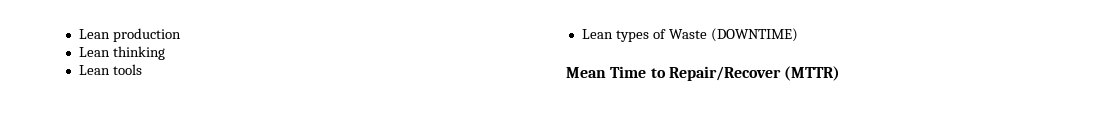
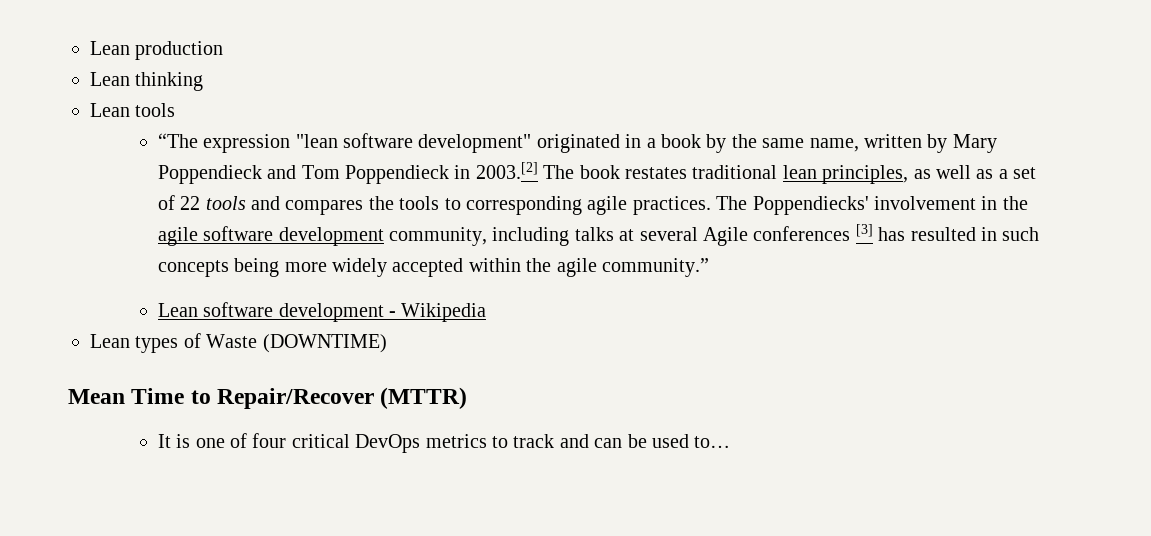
(142, 69) none -> [157,133,997,153] [157,162,1037,184] [157,195,1028,215] [157,224,1040,246] [157,258,709,277] [157,302,487,322] // “The expression "lean software development" originated in a book by the same name, written by Mary Poppendieck and Tom Poppendieck in 2003.[2] The book restates traditional lean principles, as well as a set of 22 tools and compares the tools to corresponding agile practices. The Poppendiecks' involvement in the agile software development community, including talks at several Agile conferences [3] has resulted in such concepts being more widely accepted within the agile community.” // Lean software development - Wikipedia
(841, 73) none -> [157,433,731,453] // It is one of four critical DevOps metrics to track and can be used to…

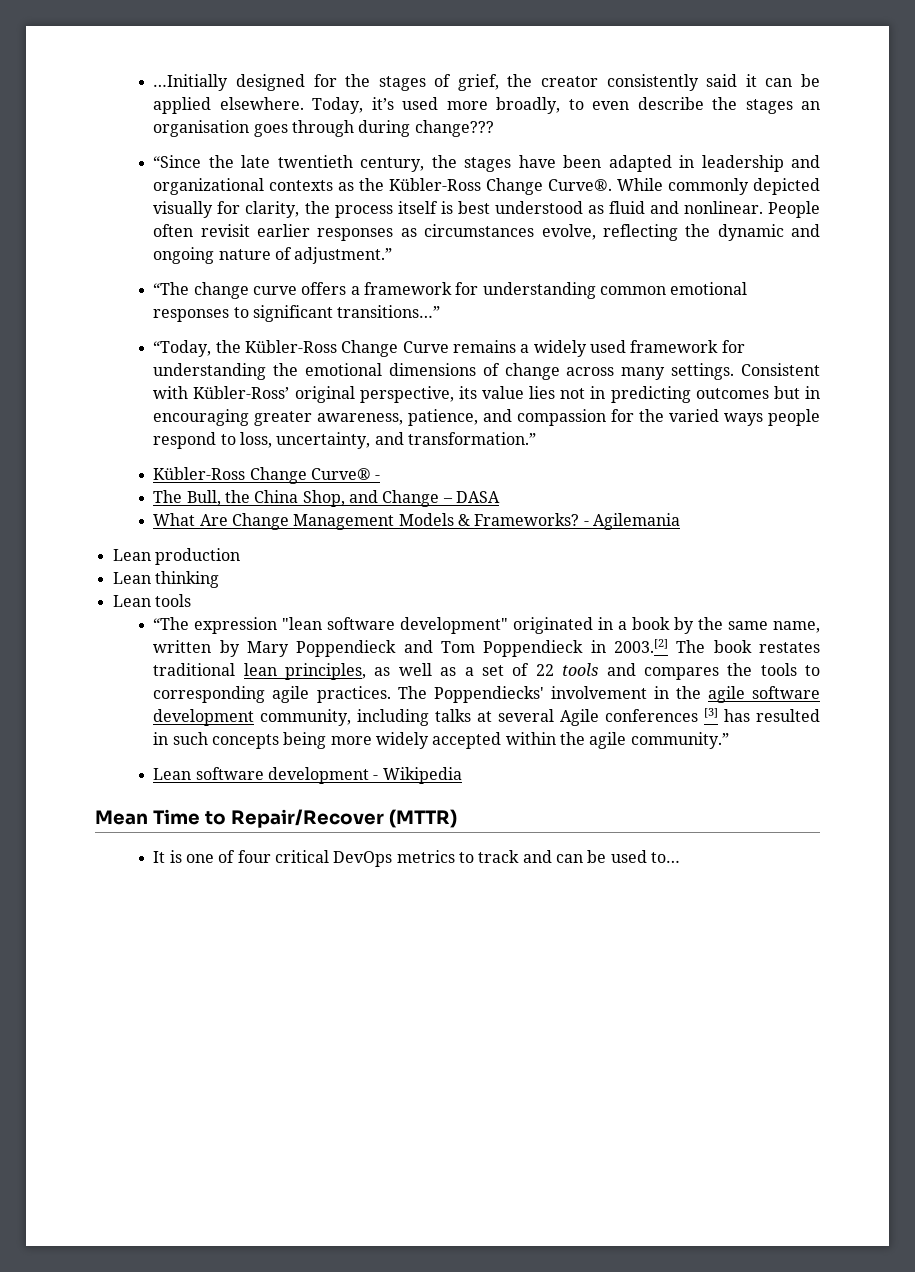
(90, 48) none -> [153,74,820,91] [153,97,820,114] [153,120,494,137] [153,155,820,172] [153,178,820,195] [153,201,820,218] [153,224,820,241] [153,247,393,264] [153,282,748,299] [153,305,441,322] [153,340,745,357] [153,363,821,380] [153,386,820,403] [153,409,820,426] [153,432,536,449] [153,467,381,484] [153,490,500,507] [153,513,680,530] …Initially designed for the stages of grief, the creator consistently said it can be applied elsewhere. Today, it’s used more broadly, to even describe the stages an organisation goes through during change??? // “Since the late twentieth century, the stages have been adapted in leadership and organizational contexts as the Kübler-Ross Change Curve®. While commonly depicted visually for clarity, the process itself is best understood as fluid and nonlinear. People often revisit earlier responses as circumstances evolve, reflecting the dynamic and ongoing nature of adjustment.” // “The change curve offers a framework for understanding common emotional responses to significant transitions…” // “Today, the Kübler-Ross Change Curve remains a widely used framework for understanding the emotional dimensions of change across many settings. Consistent with Kübler-Ross’ original perspective, its value lies not in predicting outcomes but in encouraging greater awareness, patience, and compassion for the varied ways people respond to loss, uncertainty, and transformation.” // Kübler-Ross Change Curve® - // The Bull, the China Shop, and Change – DASA // What Are Change Management Models & Frameworks? - Agilemania //
[90,333,387,353] // Lean types of Waste (DOWNTIME) -> (462, 775) none

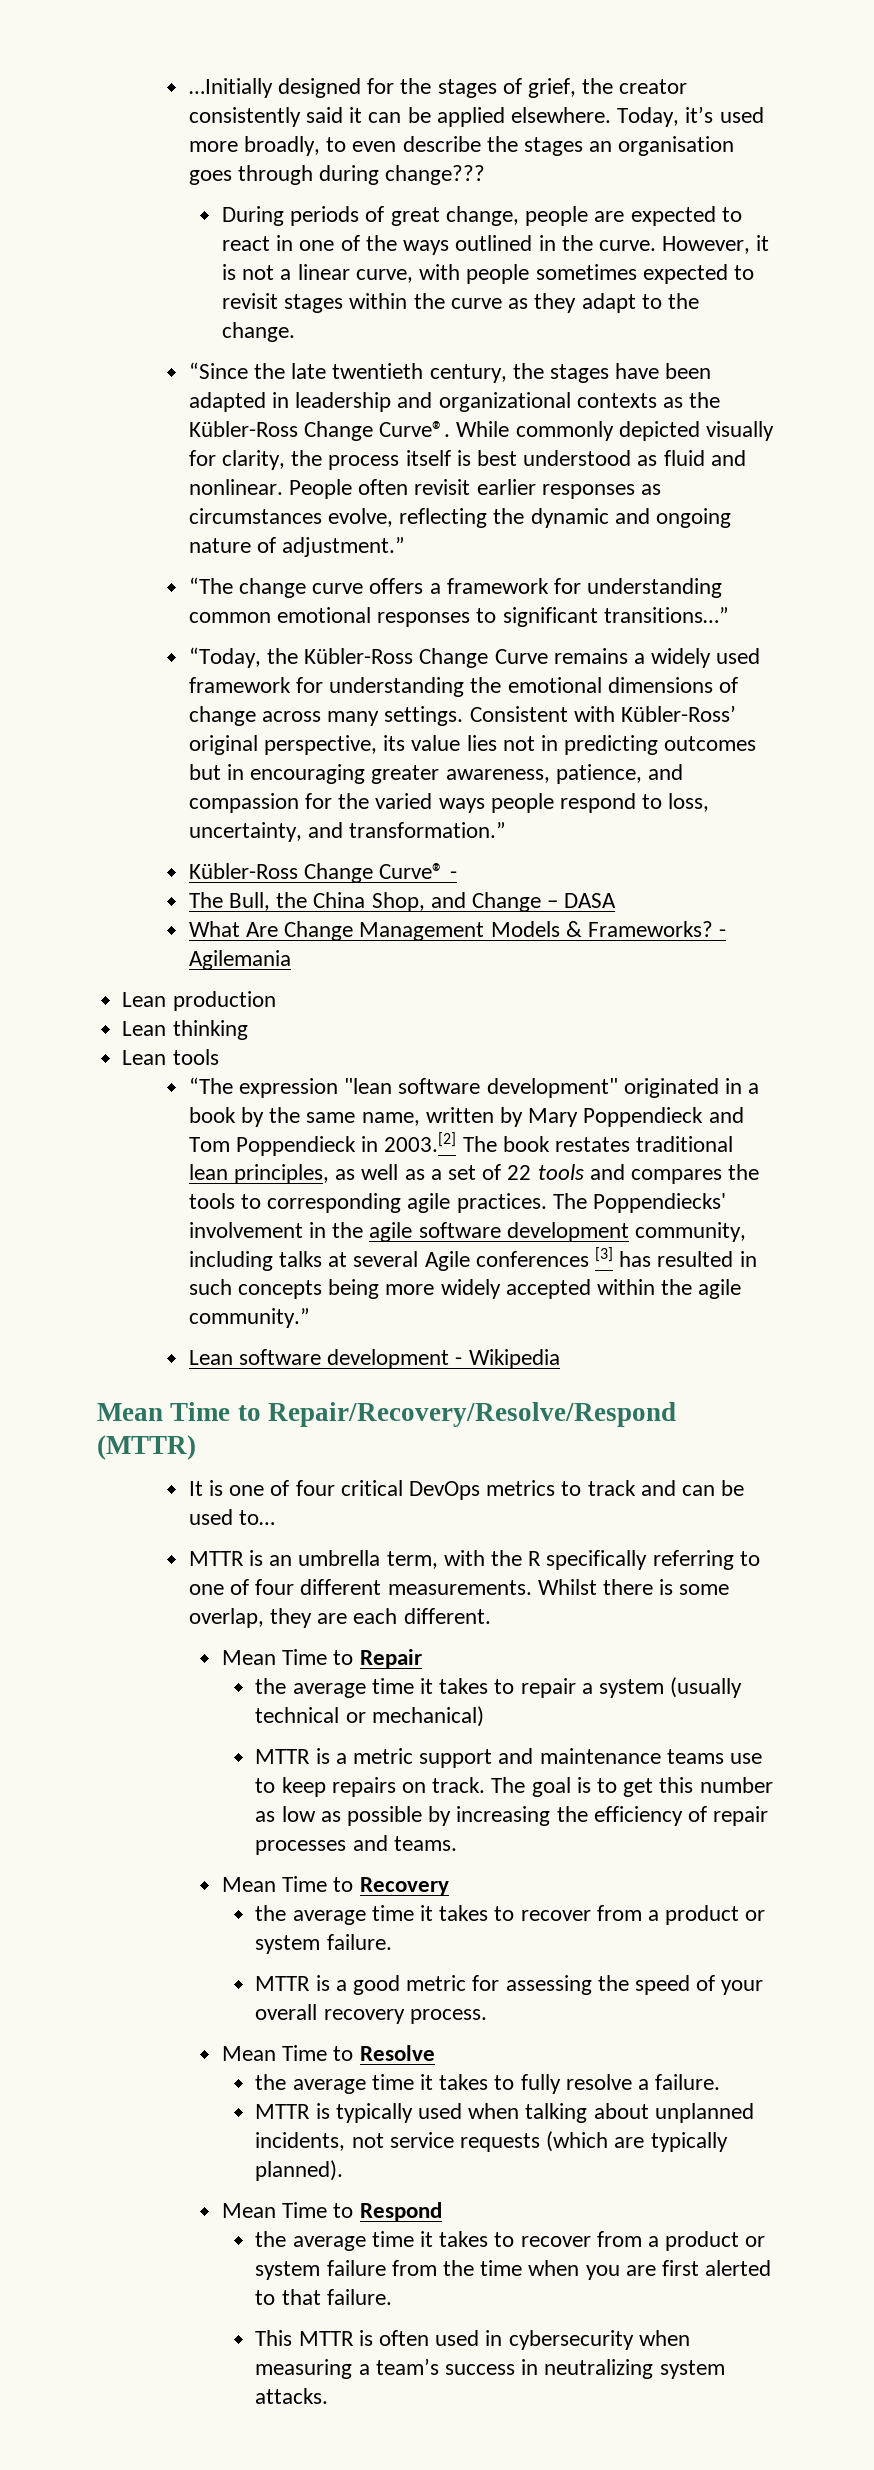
(494, 128) none -> [222,206,742,226] [222,235,770,255] [222,264,754,284] [222,293,699,313] [222,322,296,342] // During periods of great change, people are expected to react in one of the ways outlined in the curve. However, it is not a linear curve, with people sometimes expected to revisit stages within the curve as they adapt to the change.
[230,809,384,828] Repair/Recover -> [267,1402,676,1427] Repair/Recovery/Resolve/Respond
(680, 857) none -> [188,1550,760,1570] [188,1579,730,1595] [188,1608,491,1628] [222,1649,422,1669] [255,1677,743,1698] [255,1706,484,1727] [255,1748,762,1768] [255,1777,773,1797] [255,1806,769,1826] [255,1835,457,1855] [222,1876,449,1896] [255,1905,766,1925] [255,1934,392,1954] [255,1975,764,1995] [255,2004,487,2024] [222,2045,435,2061] [255,2074,721,2094] [255,2103,754,2123] [255,2131,728,2152] [255,2160,344,2181] [222,2202,442,2222] [255,2231,766,2251] [255,2260,772,2280] [255,2289,392,2305] [255,2330,690,2350] [255,2358,725,2379] [255,2388,329,2404] // MTTR is an umbrella term, with the R specifically referring to one of four different measurements. Whilst there is some overlap, they are each different. // Mean Time to Repair // the average time it takes to repair a system (usually technical or mechanical) // MTTR is a metric support and maintenance teams use to keep repairs on track. The goal is to get this number as low as possible by increasing the efficiency of repair processes and teams. // Mean Time to Recovery // the average time it takes to recover from a product or system failure. // MTTR is a good metric for assessing the speed of your overall recovery process. // Mean Time to Resolve // the average time it takes to fully resolve a failure. // MTTR is typically used when talking about unplanned incidents, not service requests (which are typically planned). // Mean Time to Respond // the average time it takes to recover from a product or system failure from the time when you are first alerted to that failure. // This MTTR is often used in cybersecurity when measuring a team’s success in neutralizing system attacks.

